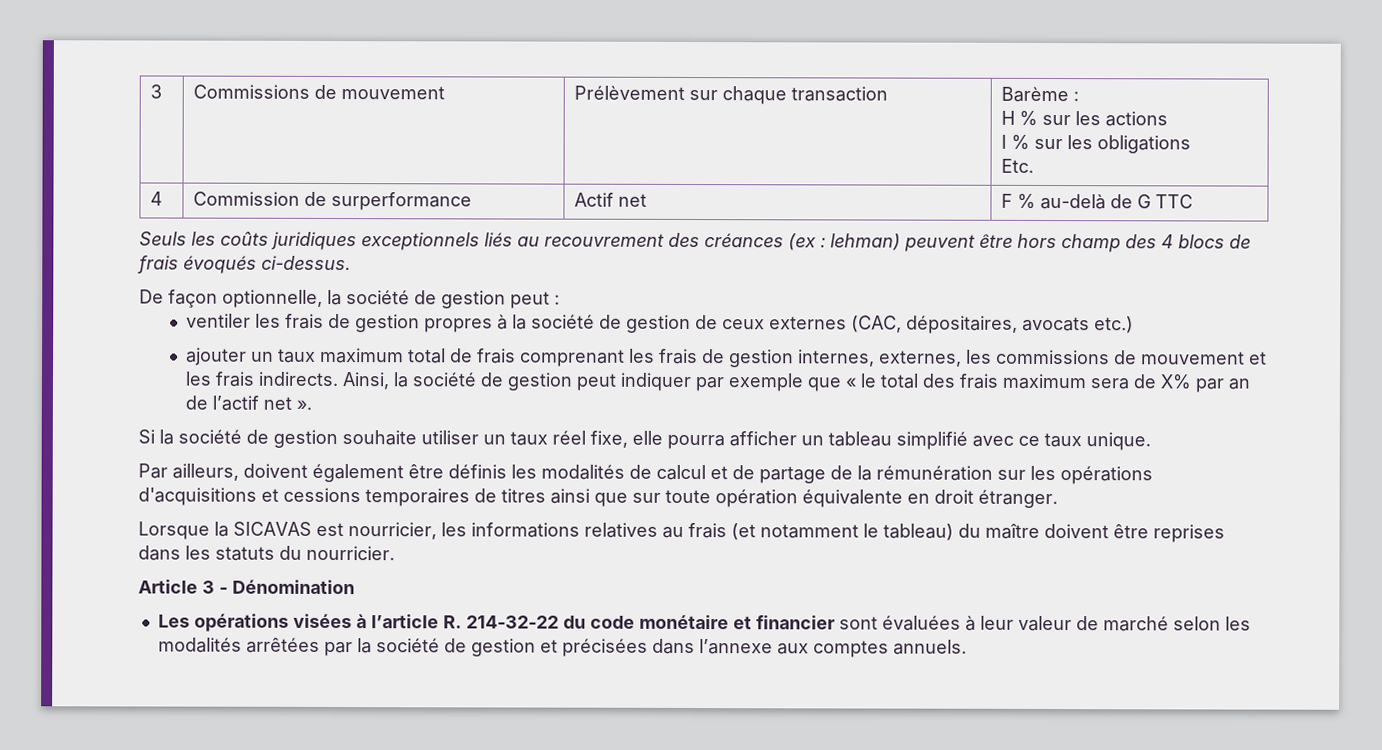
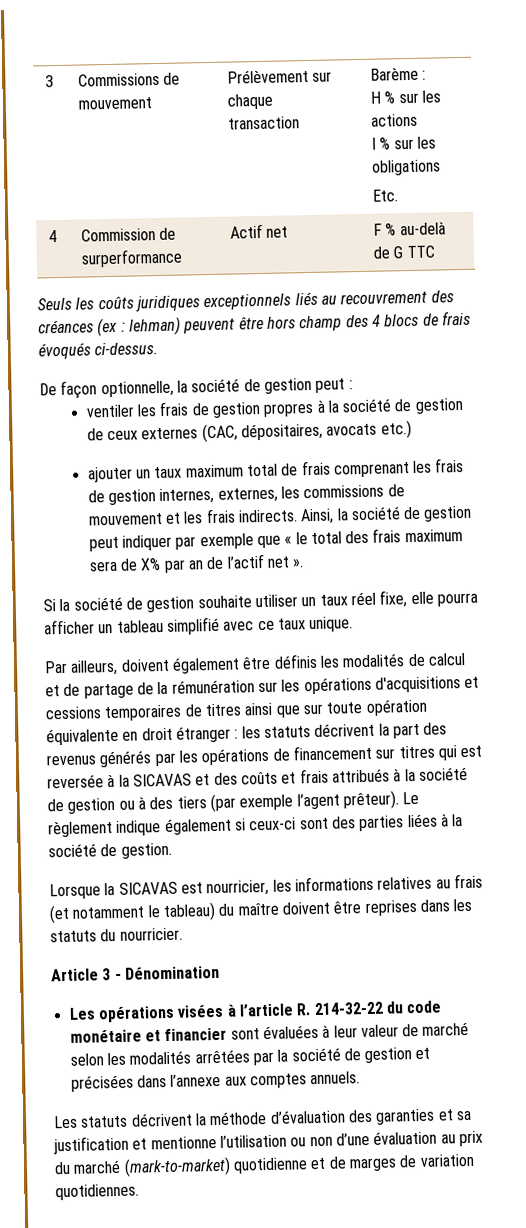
[978,489,1058,509] étranger. -> [175,722,448,743] [46,744,483,768] [47,766,468,789] [47,790,420,814] [48,813,464,838] [48,842,172,859] étranger : les statuts décrivent la part des revenus générés par les opérations de financement sur titres qui est reversée à la SICAVAS et des coûts et frais attribués à la société de gestion ou à des tiers (par exemple l’agent prêteur). Le règlement indique également si ceux-ci sont des parties liées à la société de gestion.
(967, 647) none -> [53,1108,472,1129] [53,1130,483,1155] [54,1153,475,1177] [55,1183,139,1201] // Les statuts décrivent la méthode d’évaluation des garanties et sa justification et mentionne l’utilisation ou non d’une évaluation au prix du marché (mark-to-market) quotidienne et de marges de variation quotidiennes.

